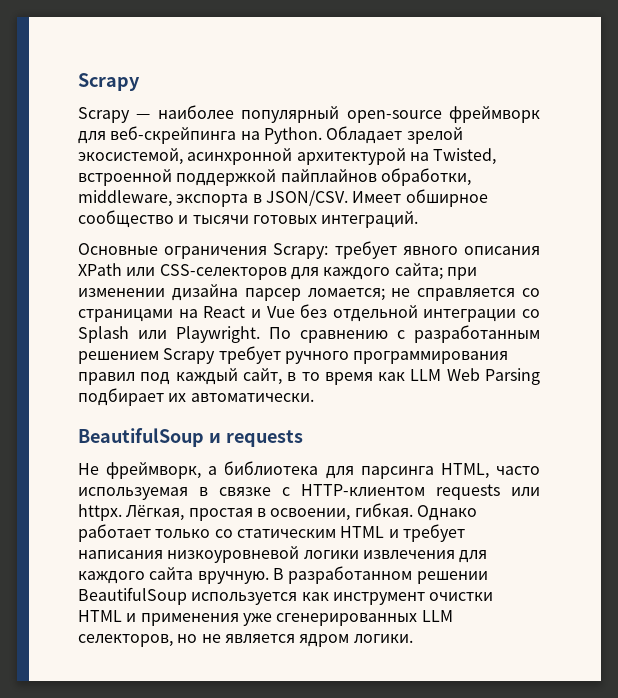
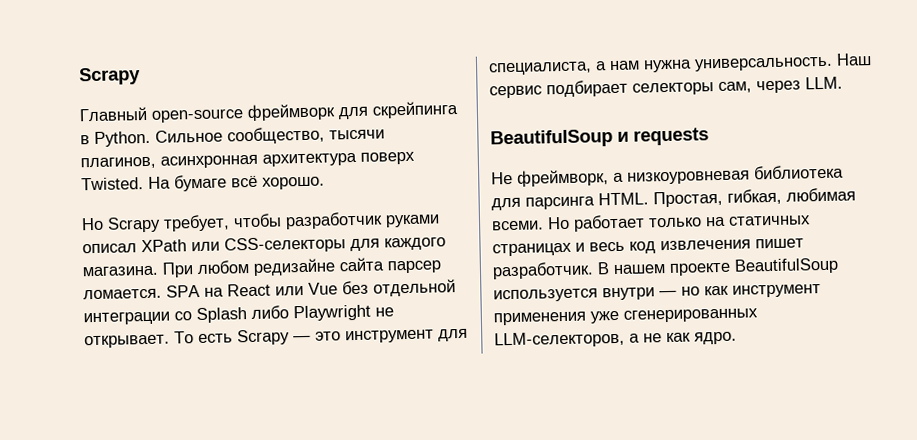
[78,105,541,123] [78,126,463,144] [78,148,497,165] [78,168,471,186] [78,189,488,207] [78,210,419,228] [78,241,540,259] Scrapy — наиболее популярный open-source фреймворк для веб-скрейпинга на Python. Обладает зрелой экосистемой, асинхронной архитектурой на Twisted, встроенной поддержкой пайплайнов обработки, middleware, экспорта в JSON/CSV. Имеет обширное сообщество и тысячи готовых интеграций. // Основные ограничения Scrapy: требует явного описания -> [79,100,459,123] [80,126,385,147] [80,151,415,170] [81,174,325,192] [81,211,440,233] [82,243,137,254] Главный open-source фреймворк для скрейпинга в Python. Сильное сообщество, тысячи плагинов, асинхронная архитектура поверх Twisted. На бумаге всё хорошо. // Но Scrapy требует, чтобы разработчик руками описал
[159,263,477,280] [78,284,540,301] [78,309,173,322] CSS-селекторов для каждого сайта; при изменении дизайна парсер ломается; не справляется со страницами -> [224,236,446,254] [82,257,442,278] [83,284,200,300] CSS-селекторы для каждого магазина. При любом редизайне сайта парсер ломается. SPA
[250,309,261,318] и -> [275,285,304,296] или
[138,325,540,343] [78,346,509,364] [78,368,541,385] [78,388,314,406] или Playwright. По сравнению с разработанным решением Scrapy требует ручного программирования правил под каждый сайт, в то время как LLM Web Parsing подбирает их автоматически. -> [251,304,394,322] [84,328,468,349] [488,53,872,76] [489,76,843,99] либо Playwright не открывает. То есть Scrapy — это инструмент для специалиста, а нам нужна универсальность. Наш сервис подбирает селекторы сам, через LLM.
(218, 470) none -> [627,170,750,185] низкоуровневая
[440,463,540,479] [78,484,540,500] [78,503,477,521] [78,524,465,542] [78,546,488,563] [78,566,488,584] [78,587,494,605] [78,610,453,626] [78,634,413,647] HTML, часто используемая в связке с HTTP-клиентом requests или httpx. Лёгкая, простая в освоении, гибкая. Однако работает только со статическим HTML и требует написания низкоуровневой логики извлечения для каждого сайта вручную. В разработанном решении BeautifulSoup используется как инструмент очистки HTML и применения уже сгенерированных LLM селекторов, но не является ядром логики. -> [598,187,856,208] [492,214,811,232] [492,238,804,257] [492,257,839,280] [493,284,821,303] [493,308,758,326] [494,330,737,349] HTML. Простая, гибкая, любимая всеми. Но работает только на статичных страницах и весь код извлечения пишет разработчик. В нашем проекте BeautifulSoup используется внутри — но как инструмент применения уже сгенерированных LLM-селекторов, а не как ядро.

